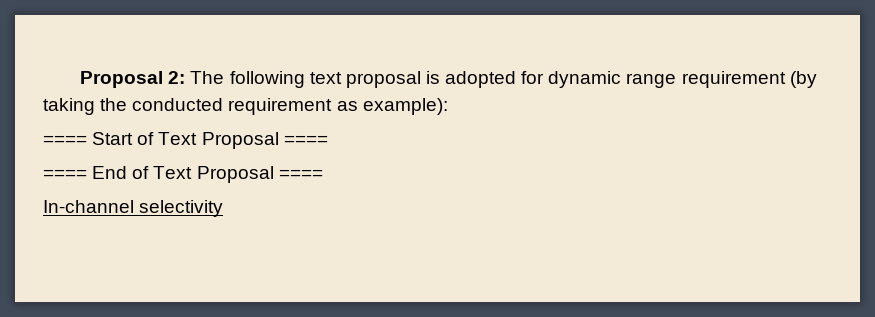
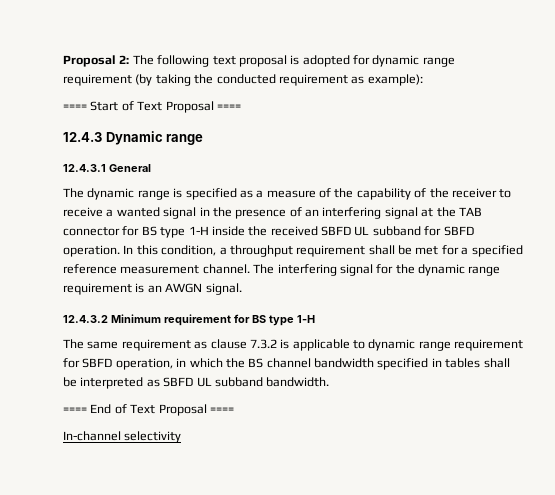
(328, 140) none -> [63,131,204,145] [63,164,151,172] [63,188,512,200] [63,207,482,219] [63,226,474,238] [63,245,523,257] [63,264,501,276] [63,283,242,295] [63,314,315,326] [63,339,524,351] [63,358,510,370] [63,377,330,389] // 12.4.3 Dynamic range // 12.4.3.1 General // The dynamic range is specified as a measure of the capability of the receiver to receive a wanted signal in the presence of an interfering signal at the TAB connector for BS type 1-H inside the received SBFD UL subband for SBFD operation. In this condition, a throughput requirement shall be met for a specified reference measurement channel. The interfering signal for the dynamic range requirement is an AWGN signal. // 12.4.3.2 Minimum requirement for BS type 1-H // The same requirement as clause 7.3.2 is applicable to dynamic range requirement for SBFD operation, in which the BS channel bandwidth specified in tables shall be interpreted as SBFD UL subband bandwidth.

